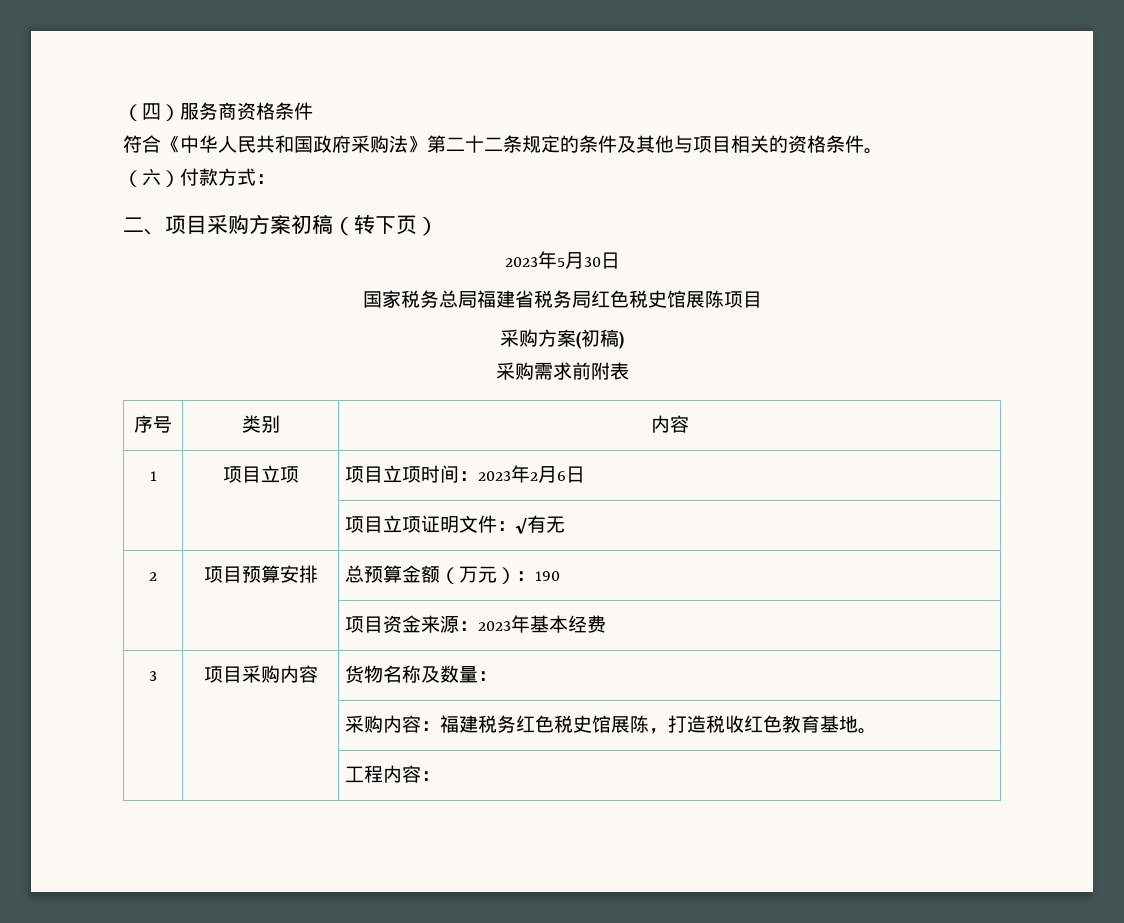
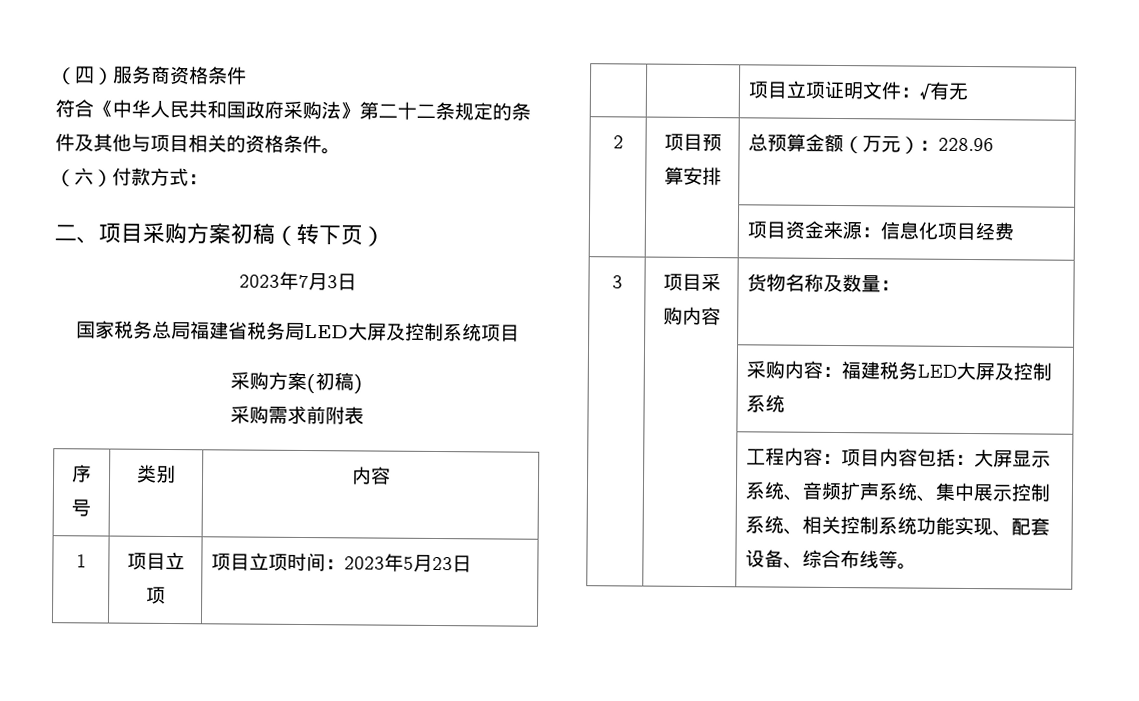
[556,252,601,269] 5月30 -> [297,273,338,291] 7月3
[590,290,724,308] 红色税史馆展陈 -> [303,322,482,342] LED大屏及控制系统
[530,466,567,483] 2月6 -> [402,554,453,572] 5月23
[535,571,561,581] 190 -> [937,137,994,152] 228.96
[478,615,569,633] 2023年基本 -> [879,221,976,241] 信息化项目
[516,715,878,734] [345,765,441,783] 红色税史馆展陈，打造税收红色教育基地。 // | | 工程内容： -> [916,361,1052,381] [745,394,785,413] [745,447,1051,468] [744,481,1051,502] [744,515,1050,537] [744,549,917,570] LED大屏及控制系统 // | | 工程内容：项目内容包括：大屏显示系统、音频扩声系统、集中展示控制系统、相关控制系统功能实现、配套设备、综合布线等。

